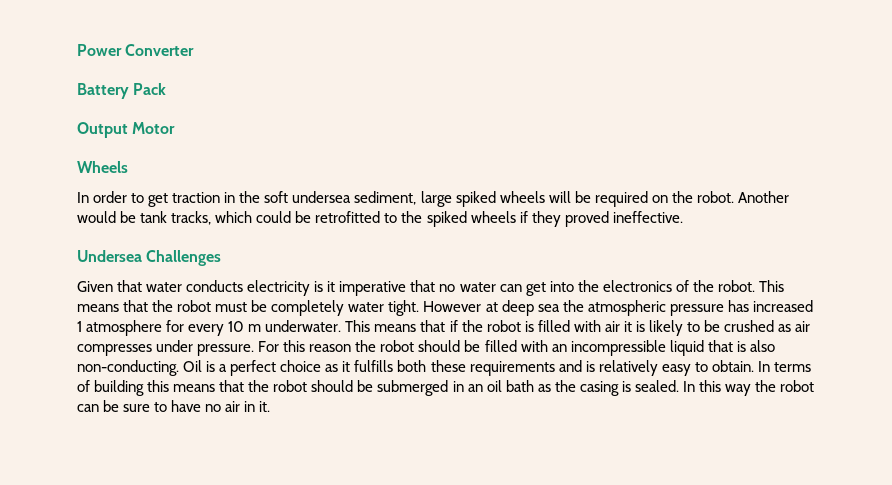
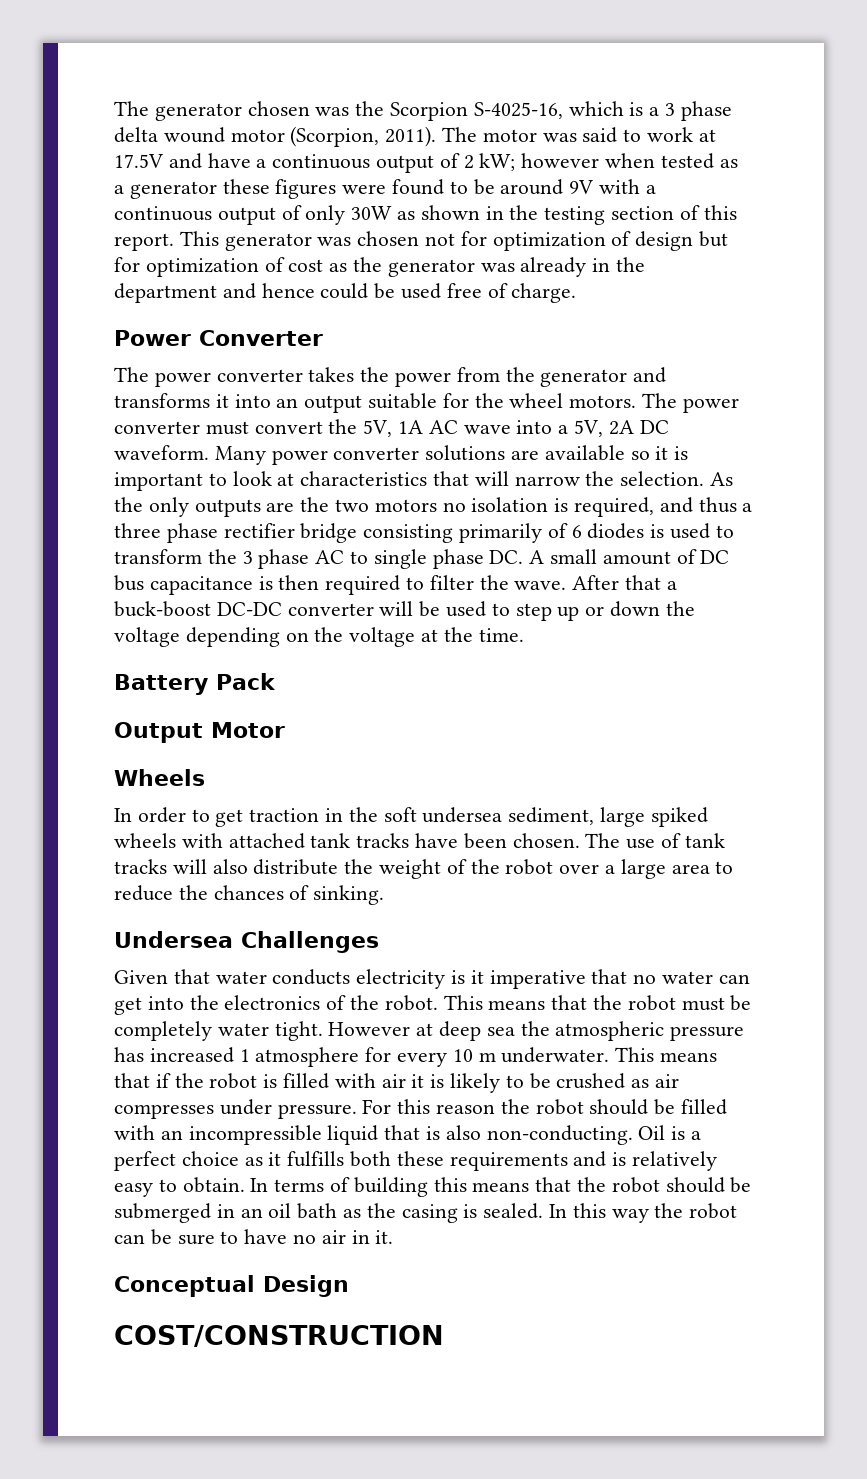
[77,44,195,56] Power Converter -> [114,101,732,121] [114,126,716,147] [114,153,738,173] [114,179,656,199] [114,205,737,225] [114,231,729,251] [114,257,646,277] [114,283,577,303] [114,330,323,346] [114,367,667,387] [114,393,739,413] [114,419,669,437] [114,445,689,465] [114,471,734,491] [114,497,753,517] [114,523,734,543] [114,549,730,569] [114,575,677,595] [114,601,695,621] [114,627,524,647] The generator chosen was the Scorpion S-4025-16, which is a 3 phase delta wound motor (Scorpion, 2011). The motor was said to work at 17.5V and have a continuous output of 2 kW; however when tested as a generator these figures were found to be around 9V with a continuous output of only 30W as shown in the testing section of this report. This generator was chosen not for optimization of design but for optimization of cost as the generator was already in the department and hence could be used free of charge. // Power Converter // The power converter takes the power from the generator and transforms it into an output suitable for the wheel motors. The power converter must convert the 5V, 1A AC wave into a 5V, 2A DC waveform. Many power converter solutions are available so it is important to look at characteristics that will narrow the selection. As the only outputs are the two motors no isolation is required, and thus a three phase rectifier bridge consisting primarily of 6 diodes is used to transform the 3 phase AC to single phase DC. A small amount of DC bus capacitance is then required to filter the wave. After that a buck-boost DC-DC converter will be used to step up or down the voltage depending on the voltage at the time.
[548,191,789,207] [77,211,683,227] will be required on the robot. Another would be tank tracks, which could be retrofitted to the spiked wheels if they proved ineffective. -> [181,833,725,849] [114,859,734,879] [114,885,385,905] with attached tank tracks have been chosen. The use of tank tracks will also distribute the weight of the robot over a large area to reduce the chances of sinking.
(271, 406) none -> [114,1275,349,1297] [114,1325,444,1347] // Conceptual Design // COST/CONSTRUCTION

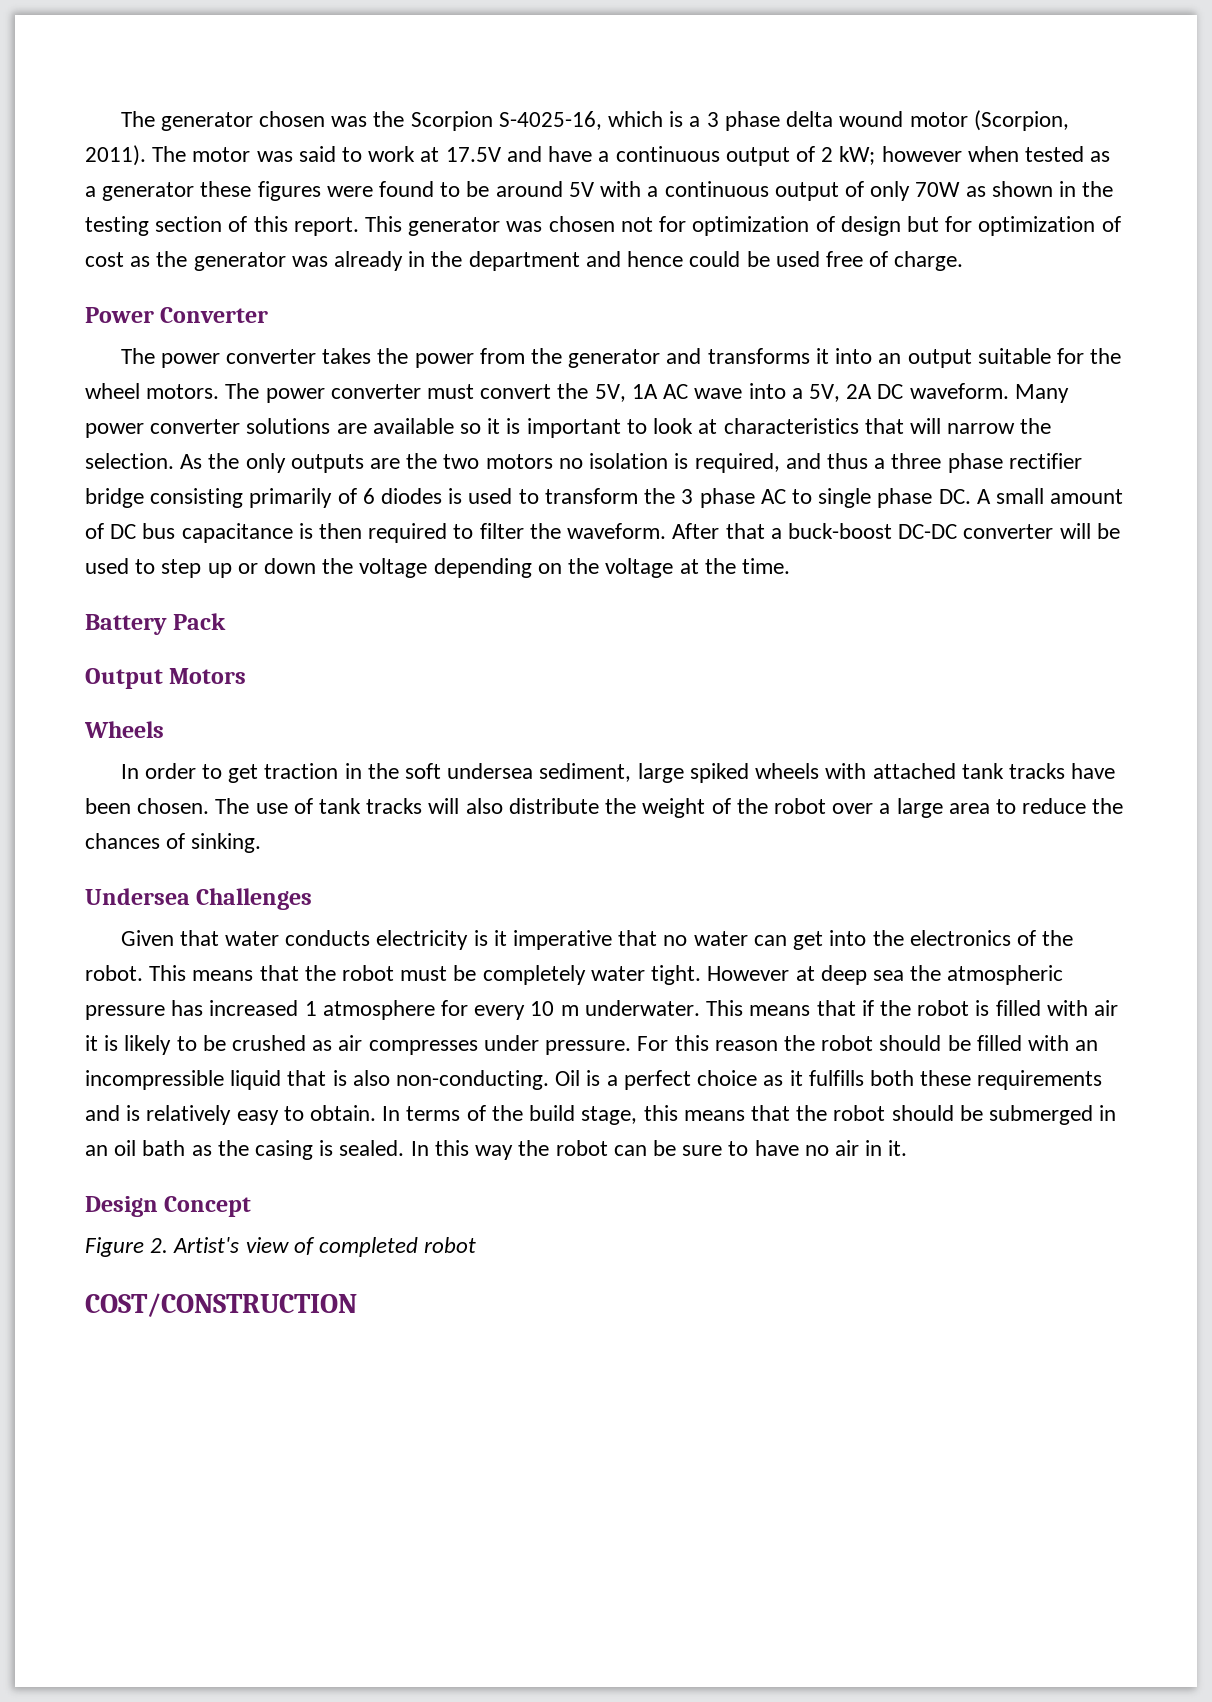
[569,180,594,194] 9V -> [568,182,594,197] 5V
[351,206,393,220] 30W -> [915,182,961,197] 70W
[514,581,567,590] wave. -> [567,523,667,539] waveform.
[211,722,285,738] Motor -> [169,668,247,684] Motors
[353,1177,428,1197] building -> [491,1105,638,1125] the build stage,
[114,1275,255,1297] Conceptual -> (908, 1148) none
(349, 1286) none -> [164,1196,252,1217] [85,1237,477,1257] Concept // Figure 2. Artist's view of completed robot

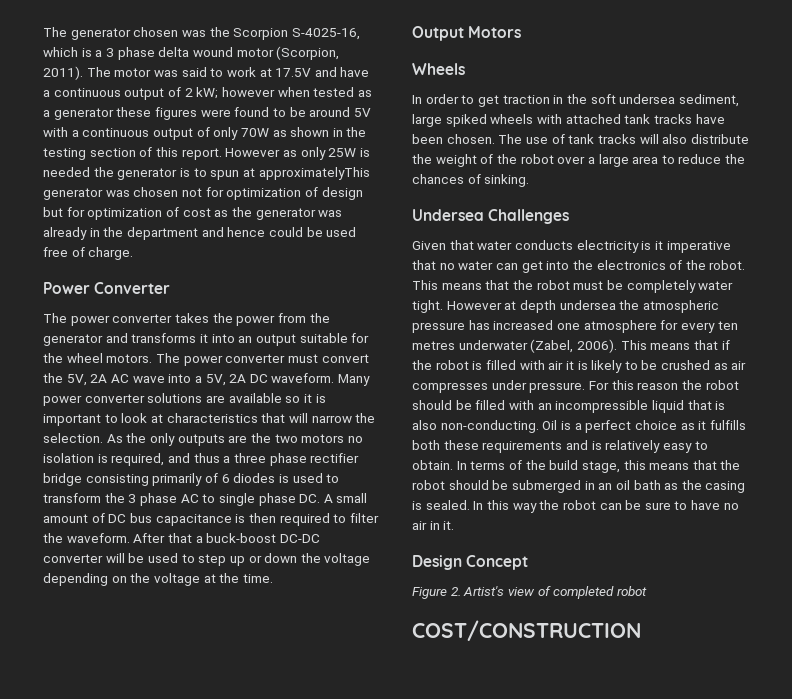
[365,216,403,232] This -> [225,147,370,160] [43,167,370,180] However as only 25W is needed the generator is to spun at approximatelyThis
[631,384,658,399] 1A -> [90,374,108,383] 2A
[85,613,227,635] // Battery Pack -> (273, 578) none
[820,965,904,985] deep sea -> [519,300,616,313] depth undersea
[304,1001,317,1016] 1 -> [556,323,580,330] one
[530,1000,700,1016] 10 m underwater. -> [717,321,738,330] [412,339,617,353] ten metres underwater (Zabel, 2006).

